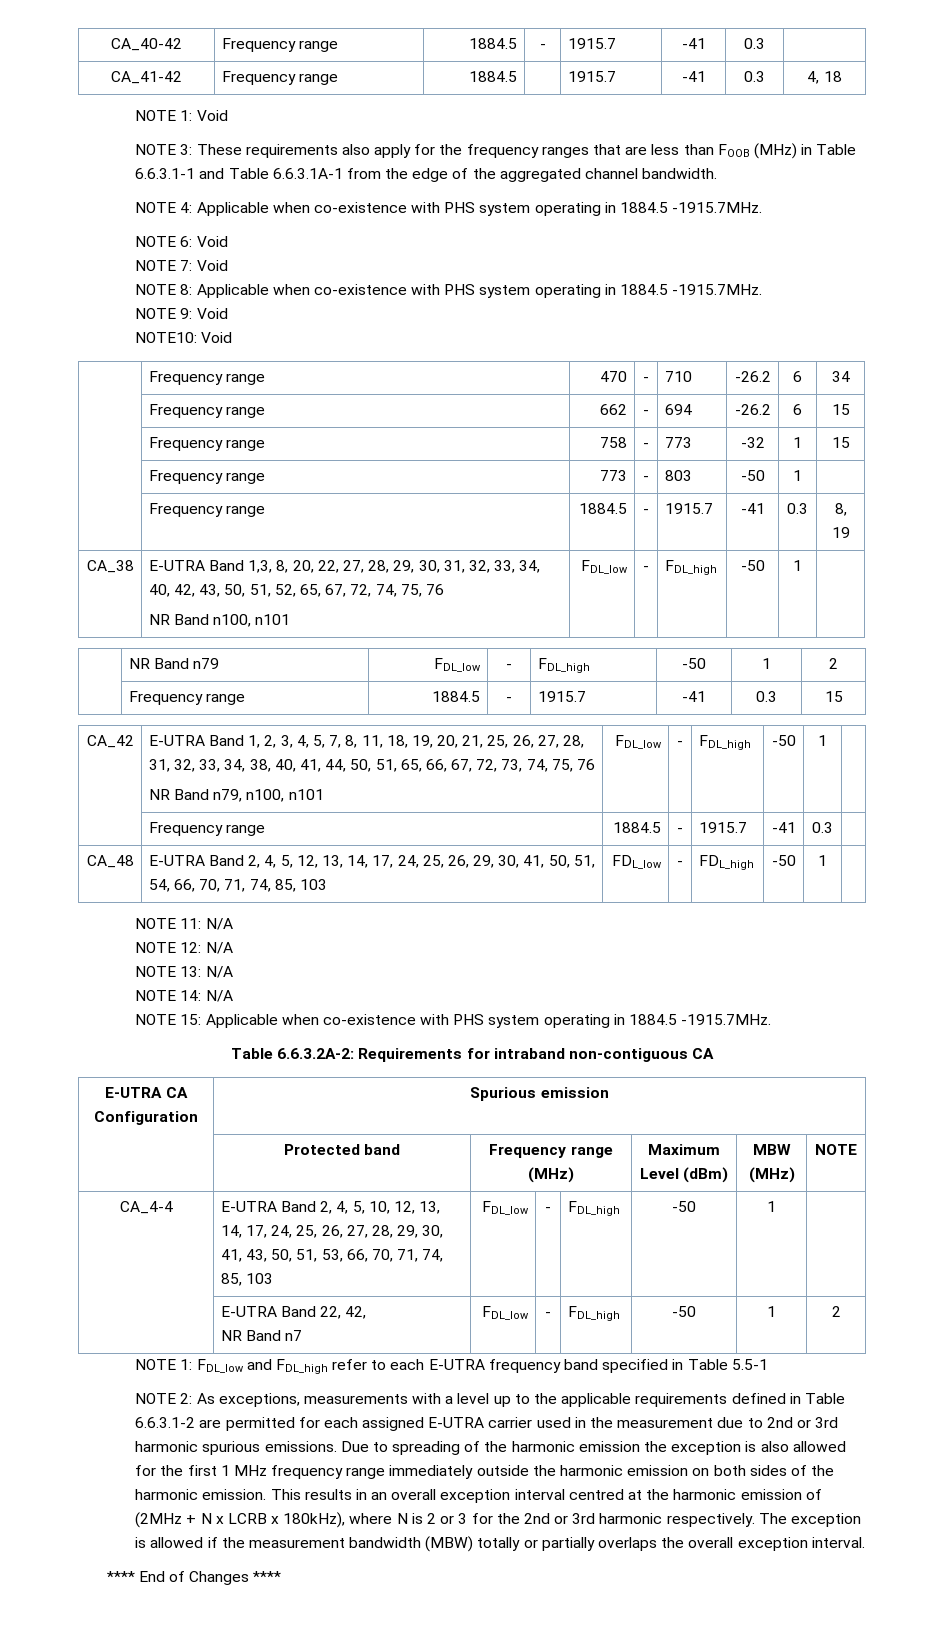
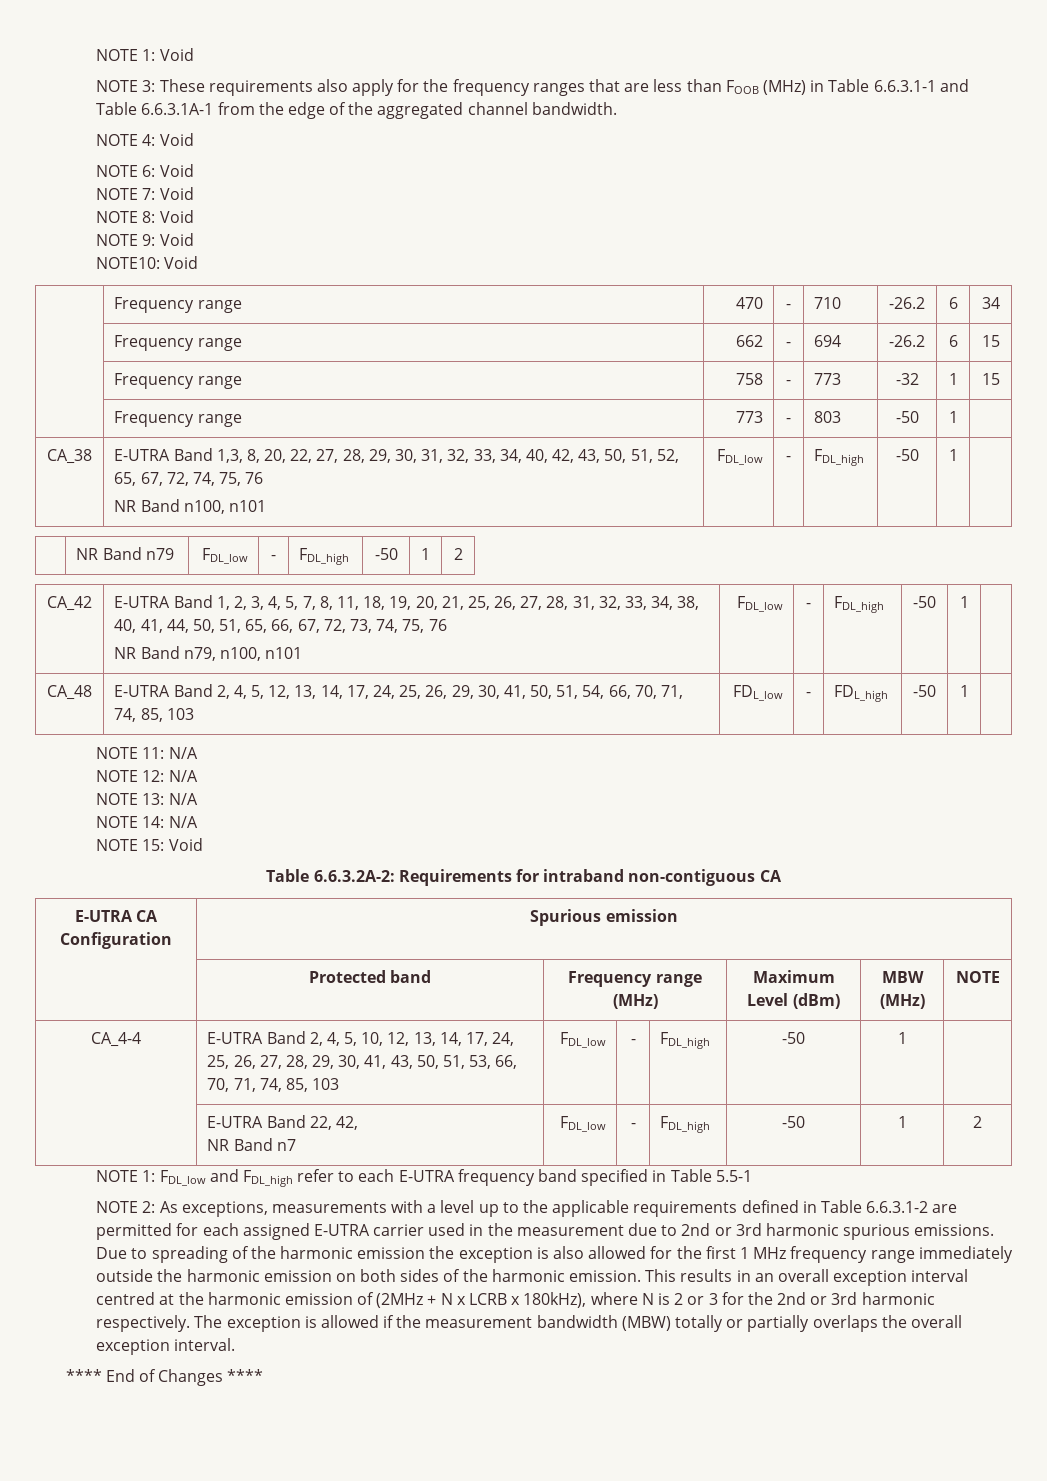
[111,38,182,51] [221,38,339,52] [469,38,518,49] [539,44,546,49] [567,38,616,49] [681,38,706,49] [744,38,765,49] [111,71,182,84] [221,71,339,85] [469,71,518,82] [567,71,616,82] [681,71,706,82] [744,71,765,82] [807,71,842,84] CA_40-42 | Frequency range | 1884.5 | - | 1915.7 | -41 | 0.3 | // CA_41-42 | Frequency range | 1884.5 | | 1915.7 | -41 | 0.3 | 4, 18 // -> (96, 55) none
[196,202,763,216] Applicable when co-existence with PHS system operating in 1884.5 -1915.7MHz. -> [159,133,194,146] Void
[196,284,763,298] Applicable when co-existence with PHS system operating in 1884.5 -1915.7MHz. -> [159,210,194,223] Void
[148,503,266,517] [579,503,628,514] [643,509,649,514] [664,503,713,514] [740,503,765,514] [787,503,808,514] [834,503,847,516] [831,527,850,538] // | Frequency range | 1884.5 | - | 1915.7 | -41 | 0.3 | 8, 19 -> (958, 417) none
[128,691,246,705] [432,691,481,702] [506,697,512,702] [537,691,586,702] [682,691,706,702] [756,691,777,702] [824,691,843,702] // | Frequency range | 1884.5 | - | 1915.7 | -41 | 0.3 | 15 -> (463, 554) none
[148,822,266,836] [613,822,662,833] [677,828,683,833] [698,822,747,833] [771,822,796,833] [812,822,833,833] // | Frequency range | 1884.5 | - | 1915.7 | -41 | 0.3 | -> (969, 602) none
[205,1014,772,1028] Applicable when co-existence with PHS system operating in 1884.5 -1915.7MHz. -> [168,838,203,851] Void

